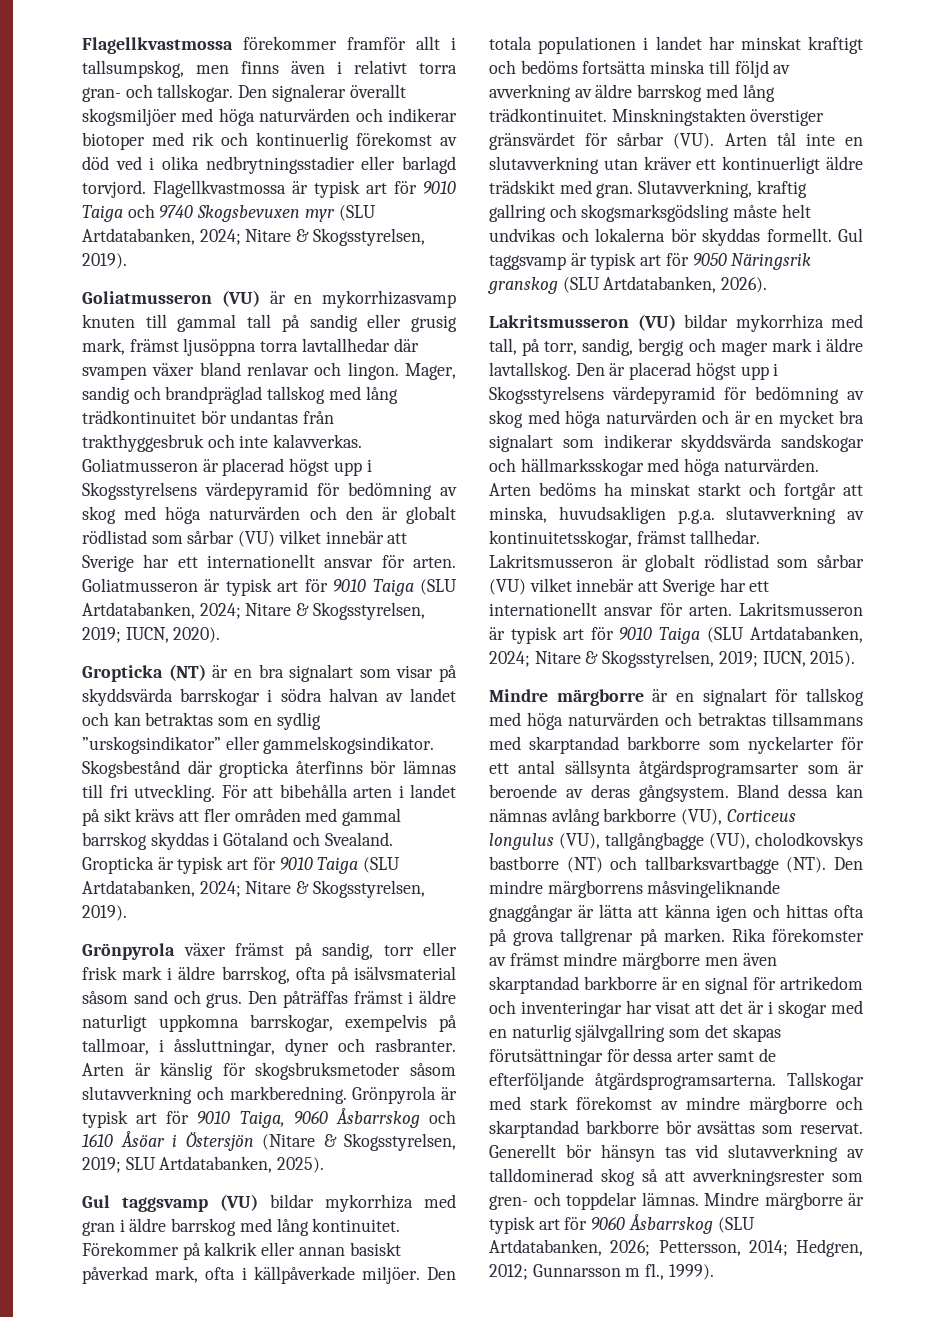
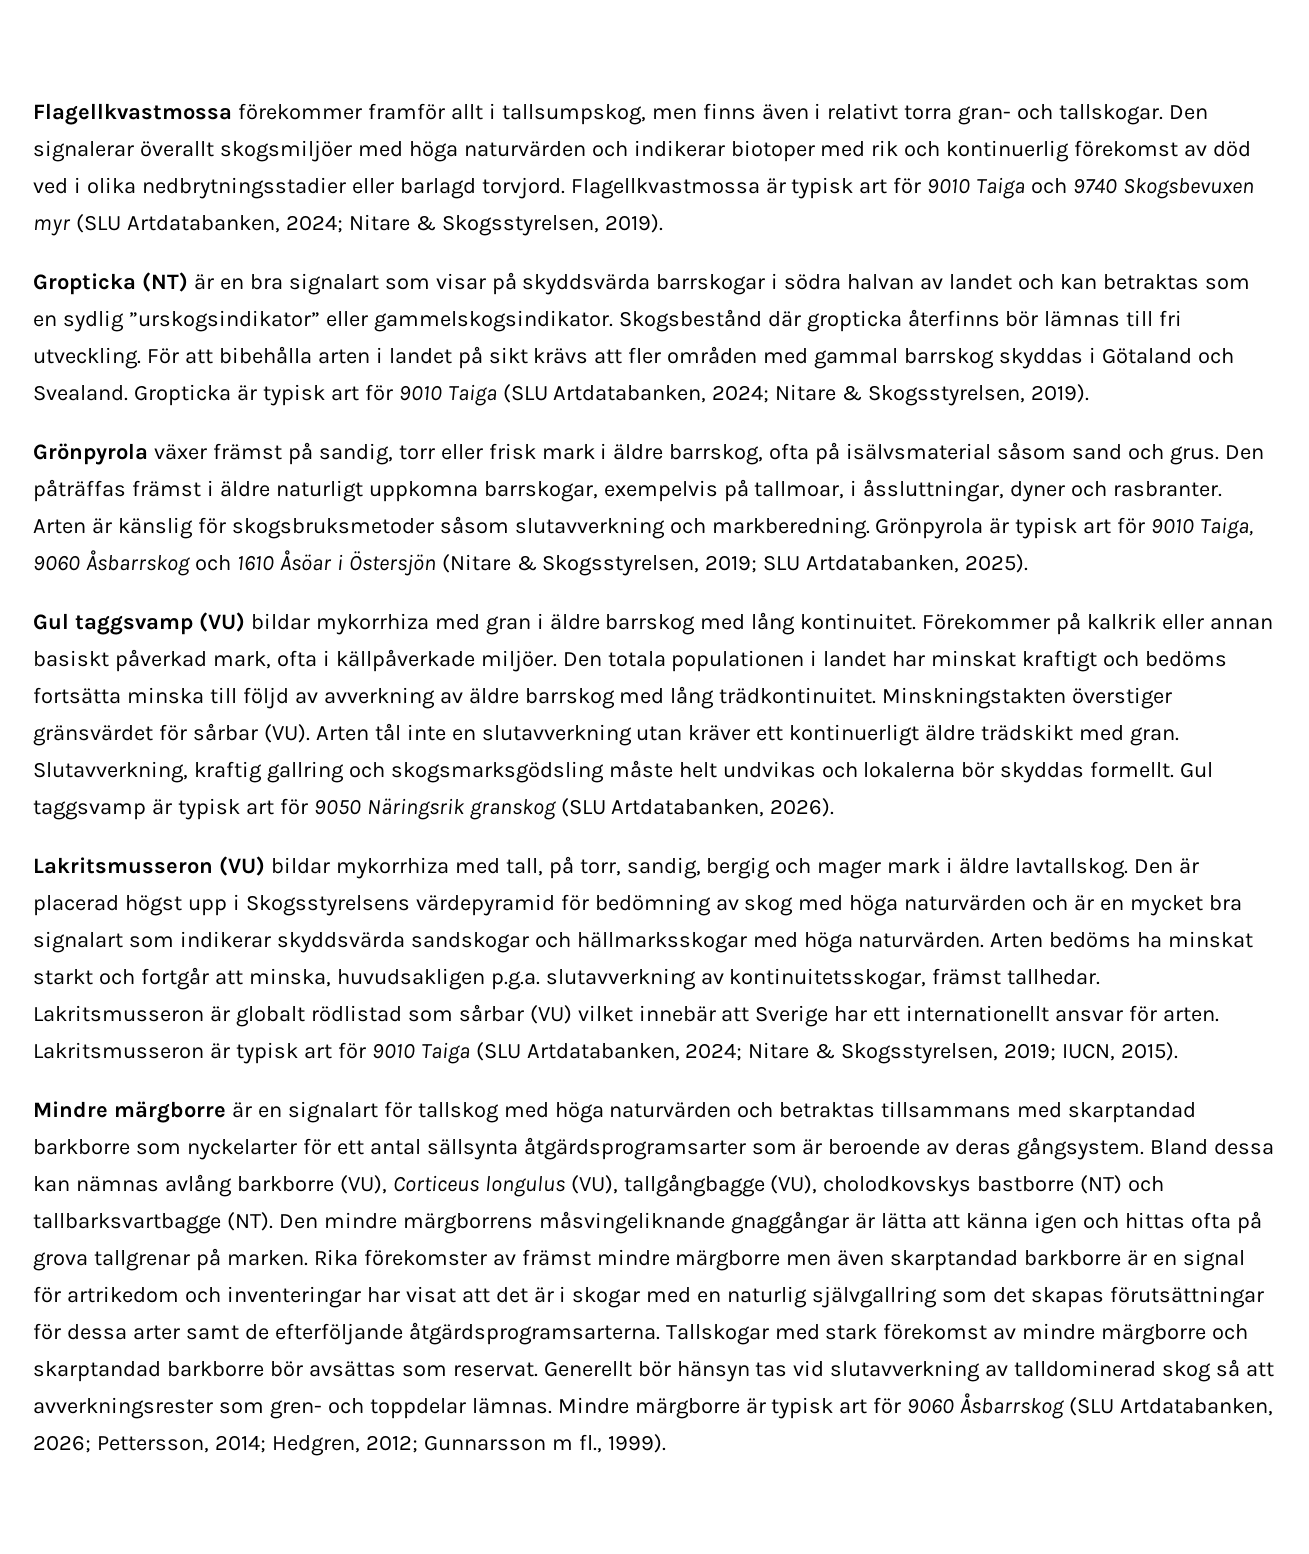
[82,290,456,308] [82,314,458,332] [82,338,419,356] [82,362,456,380] [82,386,398,404] [82,410,335,424] [82,434,363,452] [82,458,372,476] [82,482,457,500] [82,506,457,524] [82,530,408,547] [82,554,456,572] [82,578,458,596] [82,602,425,620] [82,627,221,643] // Goliatmusseron (VU) är en mykorrhizasvamp knuten till gammal tall på sandig eller grusig mark, främst ljusöppna torra lavtallhedar där svampen växer bland renlavar och lingon. Mager, sandig och brandpräglad tallskog med lång trädkontinuitet bör undantas från trakthyggesbruk och inte kalavverkas. Goliatmusseron är placerad högst upp i Skogsstyrelsens värdepyramid för bedömning av skog med höga naturvärden och den är globalt rödlistad som sårbar (VU) vilket innebär att Sverige har ett internationellt ansvar för arten. Goliatmusseron är typisk art för 9010 Taiga (SLU Artdatabanken, 2024; Nitare & Skogsstyrelsen, 2019; IUCN, 2020). -> (663, 223) none

